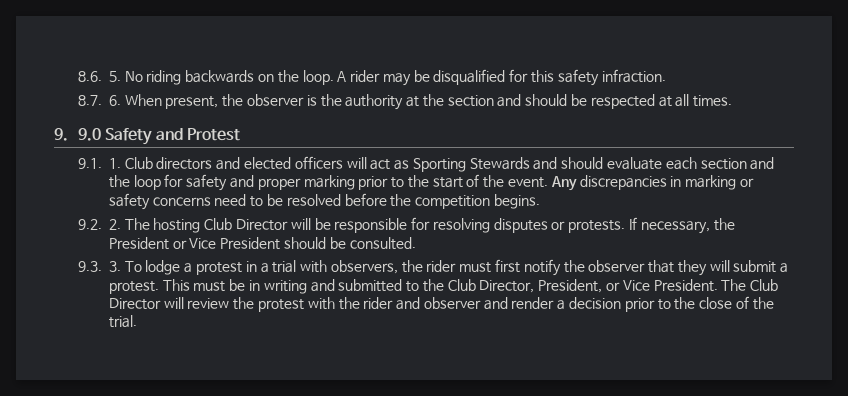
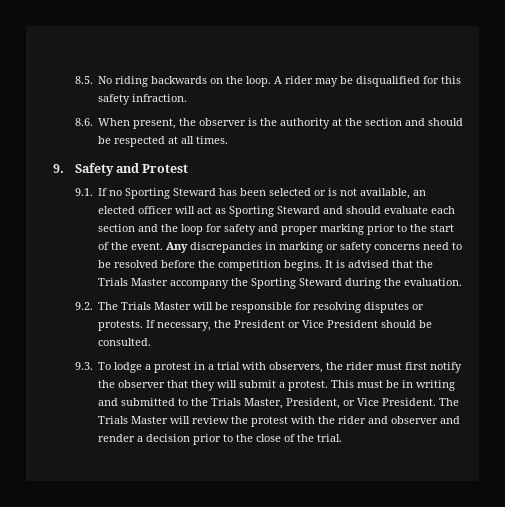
[77,71,121,82] 8.6. 5. -> [74,76,93,84] 8.5.
[77,95,121,106] 8.7. 6. -> [74,118,93,126] 8.6.
[77,128,101,141] 9.0 -> (64, 168) none
[108,156,343,170] 1. Club directors and elected officers -> [98,188,427,199] [98,206,174,214] If no Sporting Steward has been selected or is not available, an elected officer
[469,157,530,170] Stewards -> [277,206,321,214] Steward
[77,218,288,233] // 9.2. 2. The hosting Club Director -> [325,260,434,268] [98,278,463,289] [74,302,192,310] It is advised that the Trials Master accompany the Sporting Steward during the evaluation. // 9.2. The Trials Master
[108,261,121,272] 3. -> (93, 366) none
[447,279,535,293] Club Director, -> [211,398,284,409] Trials Master,
[750,279,779,291] [108,298,161,310] Club Director -> [98,416,169,424] Trials Master

